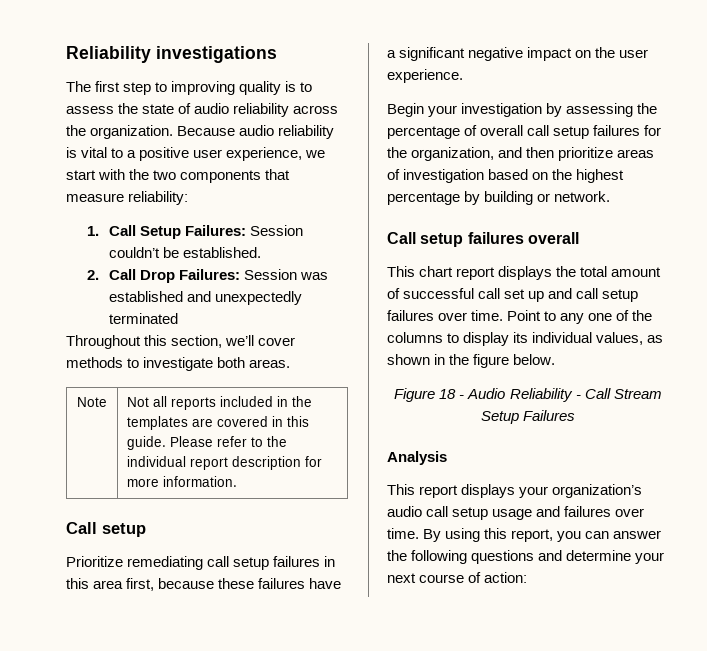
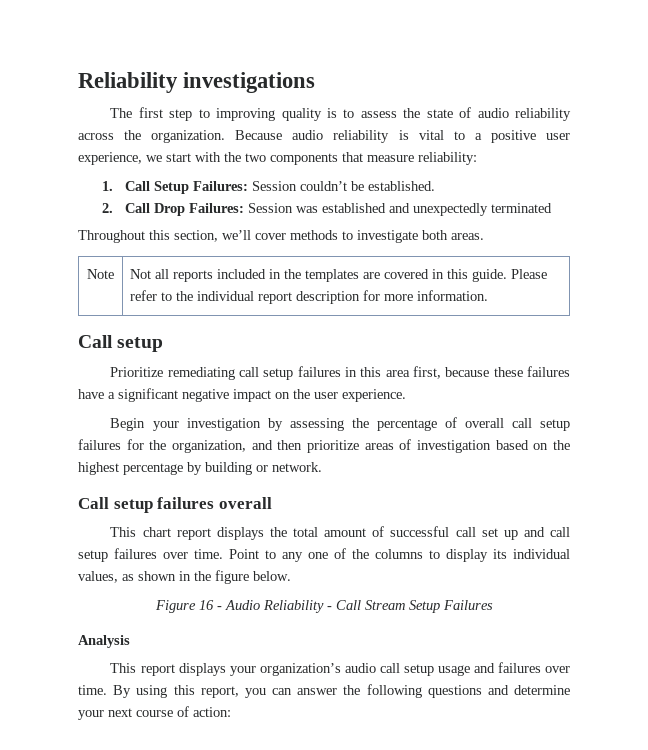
[439,389,457,399] 18 -> [198,600,214,610] 16

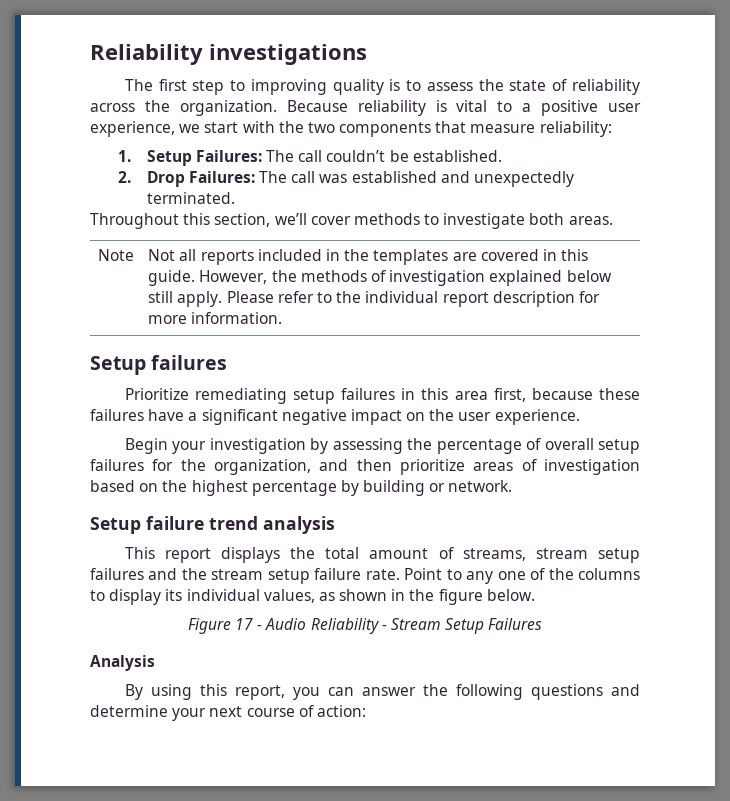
[477,108,509,118] audio -> (568, 85) none
[292,130,324,140] audio -> (348, 106) none
[125,181,151,191] Call -> (132, 156) none
[252,181,298,191] Session -> [266,150,323,162] The call
[125,203,151,213] Call -> (132, 177) none
[248,203,294,213] Session -> [259,171,316,183] The call
[491,203,553,213] terminated -> [146,192,235,204] terminated.
(508, 275) none -> [199,270,612,286] [148,291,223,307] However, the methods of investigation explained below still apply.
[78,335,164,352] Call setup -> [90,355,228,375] Setup failures
[239,367,260,377] call -> (287, 396) none
[511,418,532,428] call -> (594, 444) none
[78,497,272,513] [110,527,171,537] Call setup failures overall // This chart -> [90,516,335,534] [124,547,155,559] Setup failure trend analysis // This
[390,526,571,540] [78,548,223,562] successful call set up and call setup failures over time. -> [462,548,640,563] [90,568,400,584] streams, stream setup failures and the stream setup failure rate.
[198,600,214,610] 16 -> [234,618,253,630] 17
[335,600,361,610] Call -> (387, 627) none
[110,662,570,676] [78,685,107,695] This report displays your organization’s audio call setup usage and failures over time. -> (155, 663) none

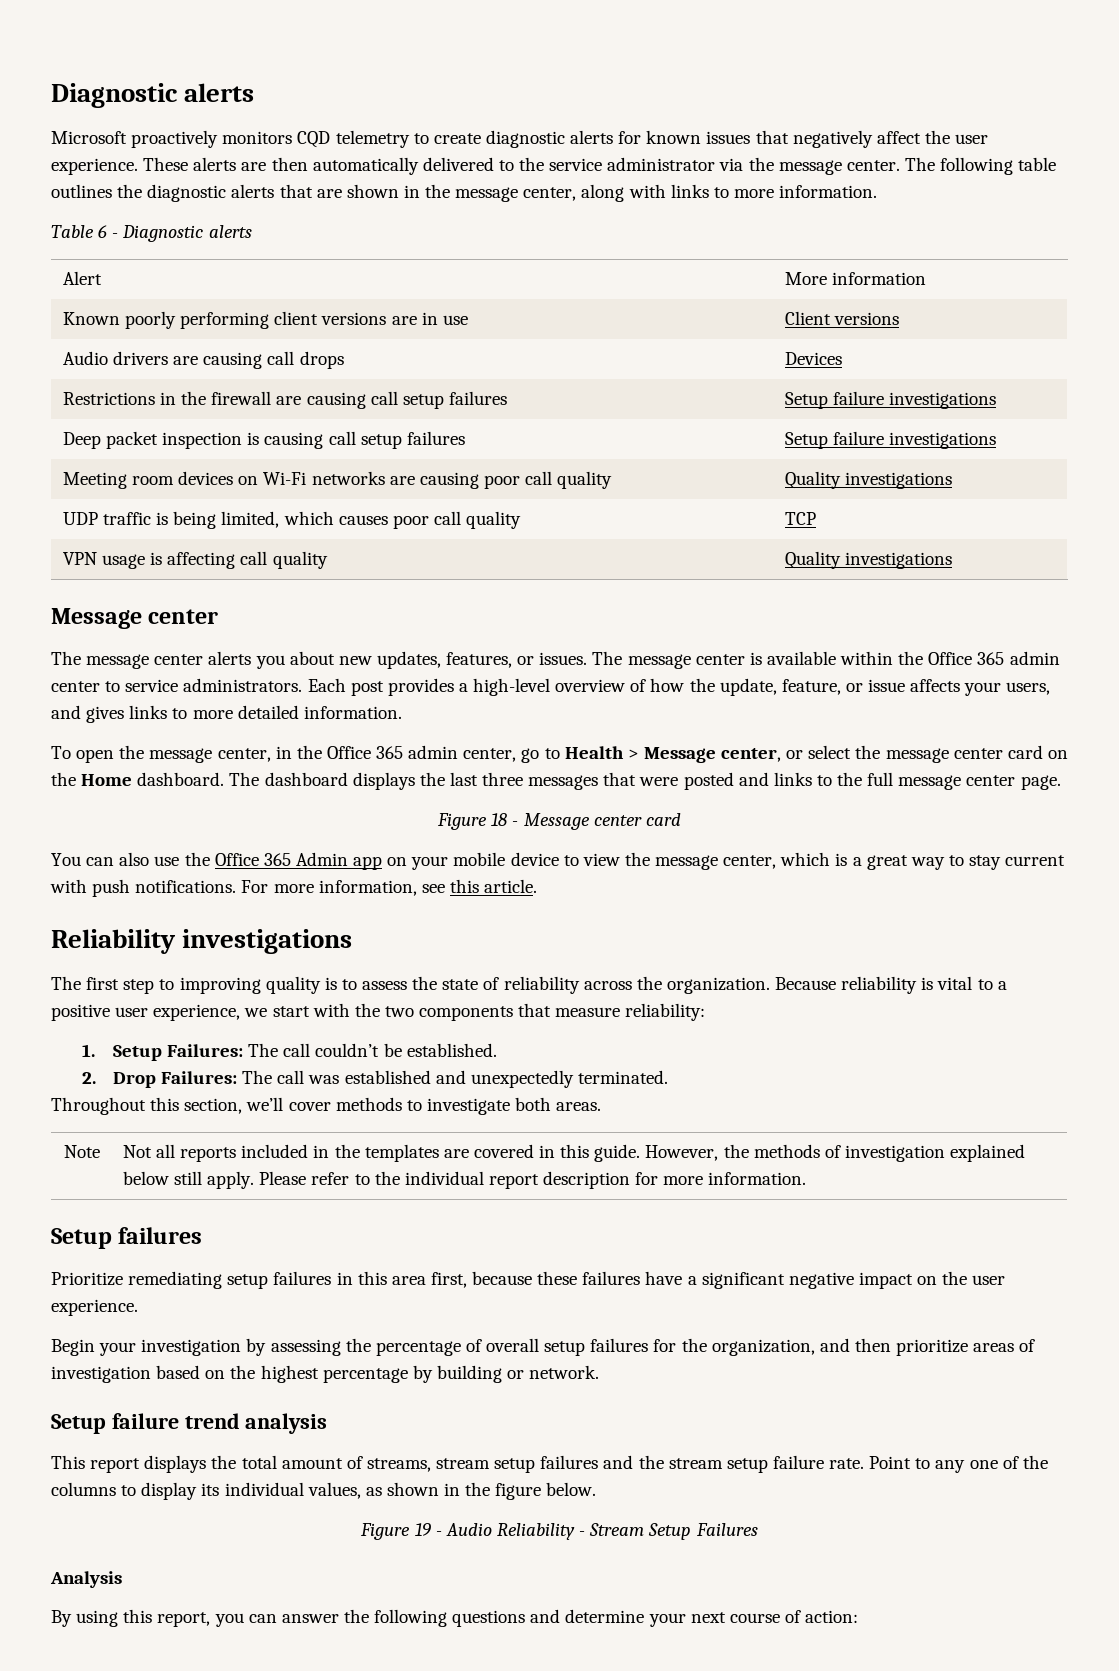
(90, 54) none -> [51,83,255,108] [51,130,989,148] [51,157,1057,175] [51,184,878,202] [51,225,252,242] [62,271,102,285] [784,272,926,285] [62,311,468,329] [784,311,899,325] [62,351,344,369] [784,352,842,365] [62,391,507,409] [784,391,997,409] [62,431,465,449] [784,431,997,449] [62,471,613,489] [784,471,952,489] [62,511,522,529] [784,512,816,525] [62,551,328,569] [784,551,952,569] [51,608,219,629] [51,651,1060,669] [51,678,1051,696] [51,705,402,723] [51,745,1068,763] [51,772,1061,790] [437,813,681,830] [51,852,1066,870] [50,879,538,897] Diagnostic alerts // Microsoft proactively monitors CQD telemetry to create diagnostic alerts for known issues that negatively affect the user experience. These alerts are then automatically delivered to the service administrator via the message center. The following table outlines the diagnostic alerts that are shown in the message center, along with links to more information. // Table 6 - Diagnostic alerts // Alert | More information // Known poorly performing client versions are in use | Client versions // Audio drivers are causing call drops | Devices // Restrictions in the firewall are causing call setup failures | Setup failure investigations // Deep packet inspection is causing call setup failures | Setup failure investigations // Meeting room devices on Wi-Fi networks are causing poor call quality | Quality investigations // UDP traffic is being limited, which causes poor call quality | TCP // VPN usage is affecting call quality | Quality investigations // Message center // The message center alerts you about new updates, features, or issues. The message center is available within the Office 365 admin center to service administrators. Each post provides a high-level overview of how the update, feature, or issue affects your users, and gives links to more detailed information. // To open the message center, in the Office 365 admin center, go to Health > Message center, or select the message center card on the Home dashboard. The dashboard displays the last three messages that were posted and links to the full message center page. // Figure 18 - Message center card // You can also use the Office 365 Admin app on your mobile device to view the message center, which is a great way to stay current with push notifications. For more information, see this article. //
[234,618,253,630] 17 -> [414,1523,431,1536] 19

